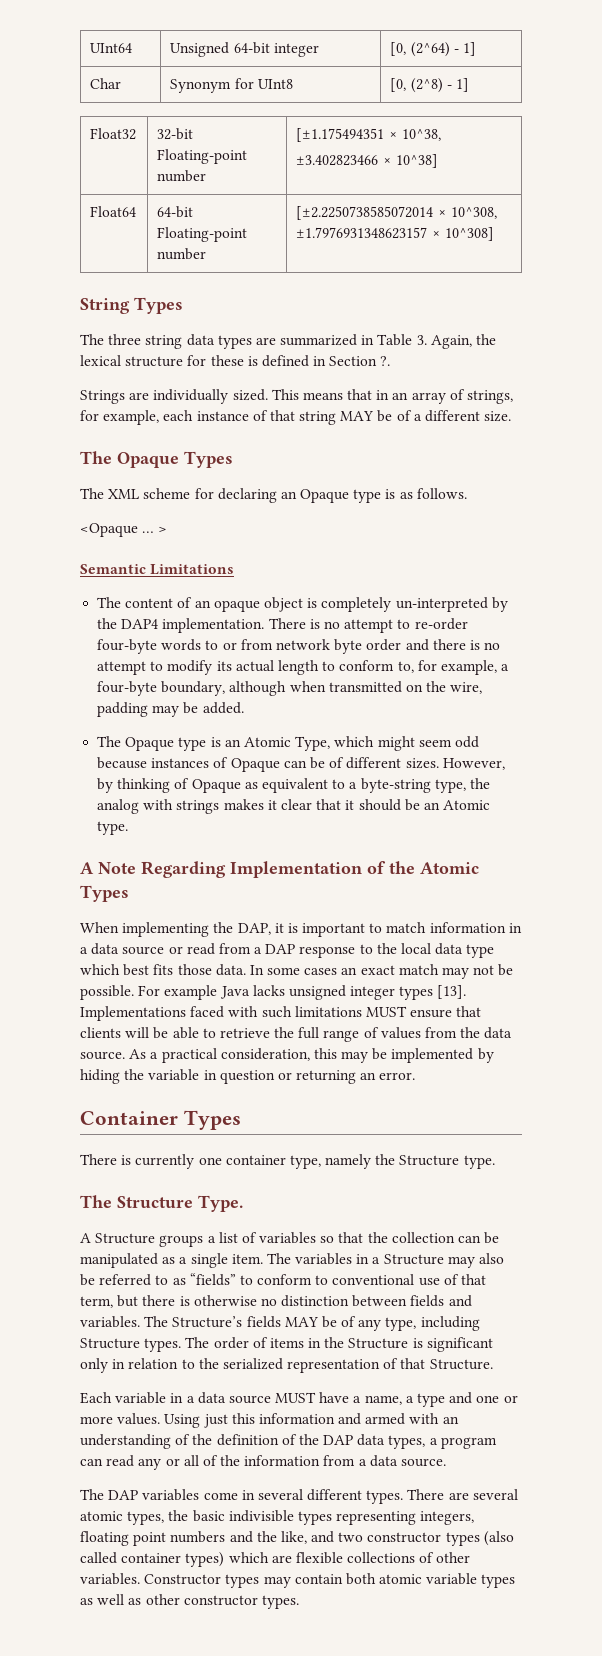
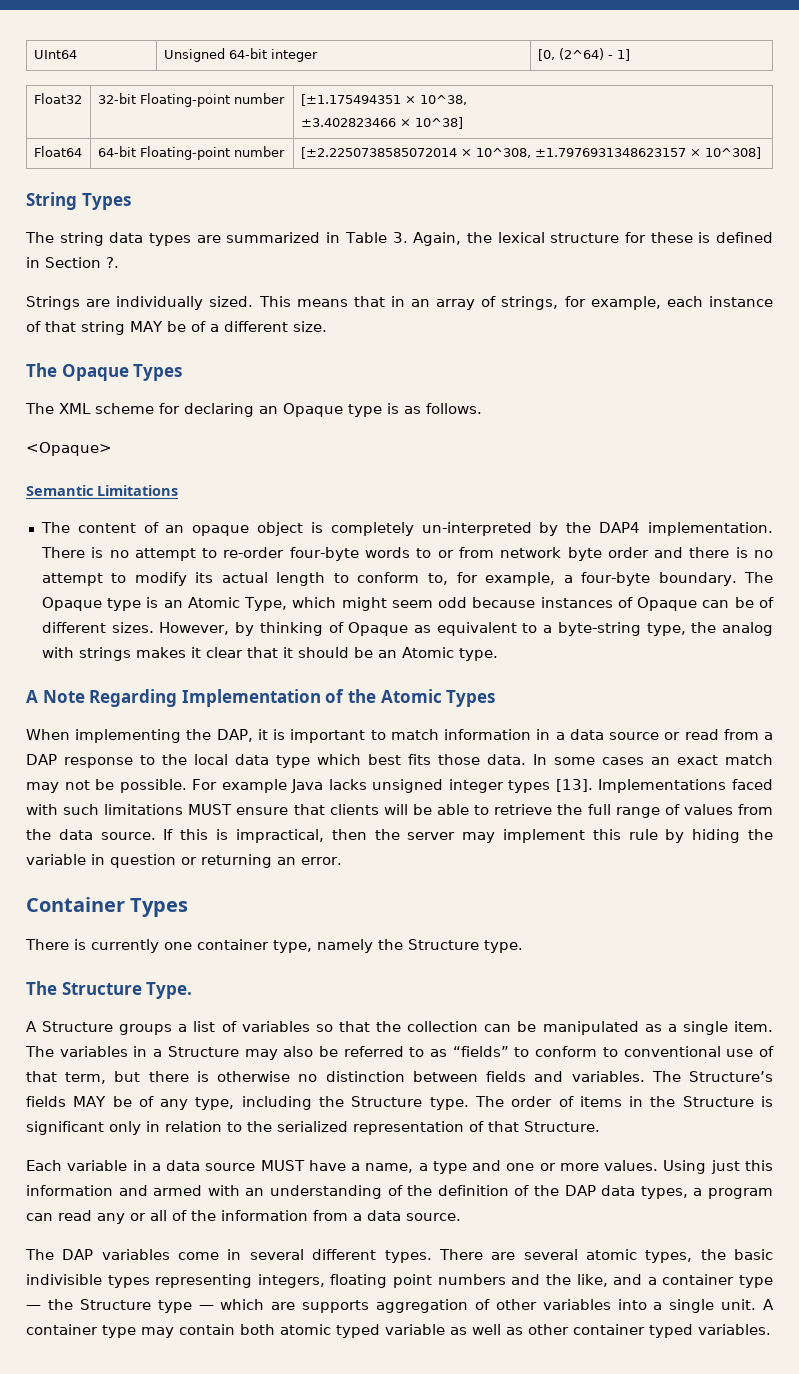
[90,78,122,89] [170,78,293,93] [390,78,469,93] // Char | Synonym for UInt8 | [0, (2^8) - 1] -> (630, 55) none
[108,334,142,345] three -> (54, 237) none
[80,523,168,537] <Opaque … > -> [26,442,112,456] <Opaque>
[161,681,483,696] [97,702,244,717] boundary, although when transmitted on the wire, padding may be added. // -> [658,572,737,586] boundary.
[129,1048,474,1063] As a practical consideration, this may be implemented -> [163,829,658,843] If this is impractical, then the server may implement this rule
[80,1338,182,1352] Structure types. -> [319,1096,469,1110] the Structure type.
[338,1531,514,1546] [80,1552,471,1567] [80,1573,260,1588] two constructor types (also called container types) which are flexible collections of other variables. Constructor types -> [647,1274,774,1288] [26,1299,774,1313] [26,1324,136,1338] a container type — the Structure type — which are supports aggregation of other variables into a single unit. A container type
[426,1573,516,1588] variable types -> [336,1324,445,1338] typed variable
[183,1595,299,1609] constructor types. -> [573,1324,771,1338] container typed variables.

